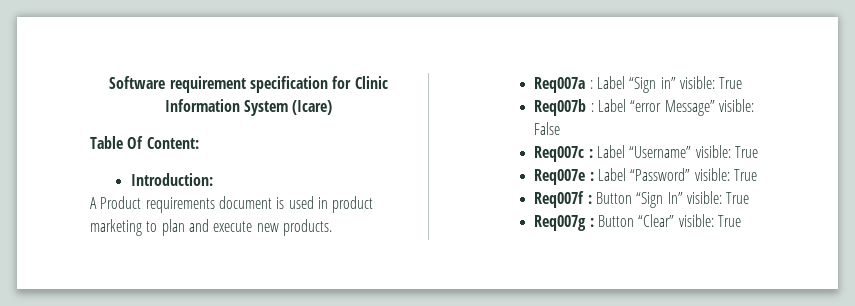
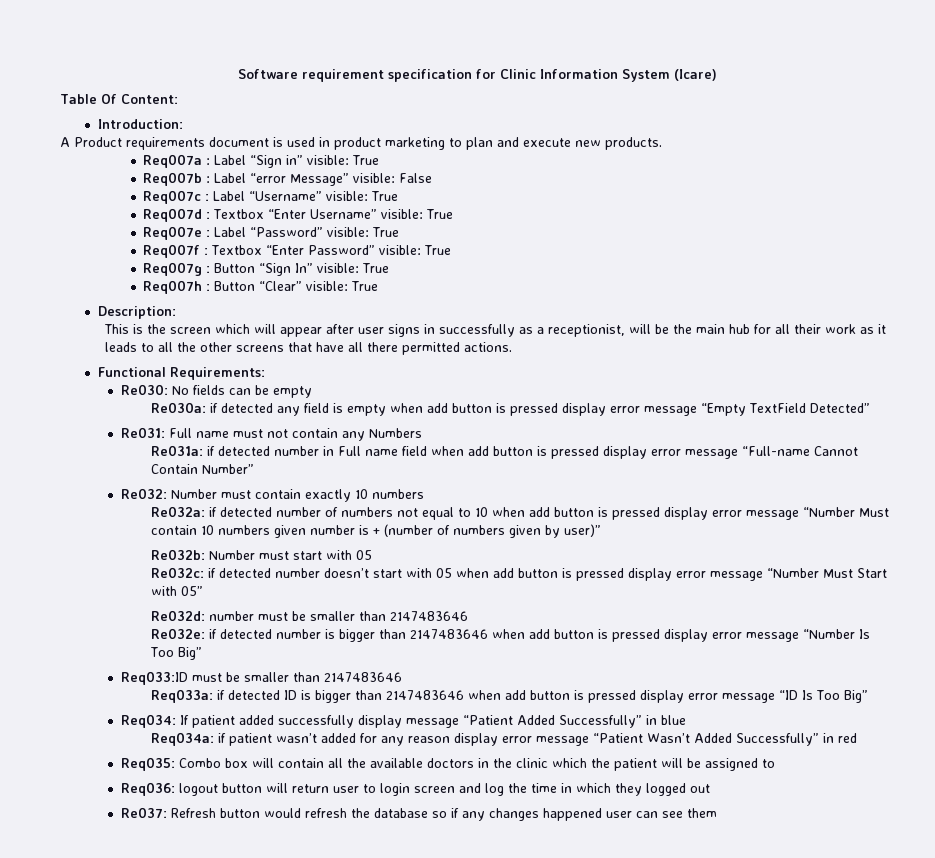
(758, 152) none -> [143,208,454,222] // Req007d : Textbox “Enter Username” visible: True
(592, 199) none -> [211,245,452,255] [143,262,211,276] Textbox “Enter Password” visible: True // Req007g :
[534,215,587,231] Req007g -> [143,280,203,294] Req007h
(741, 221) none -> [98,306,177,319] [104,324,887,337] [105,342,513,355] [98,367,266,380] [120,384,312,398] [150,402,870,416] [120,427,422,441] [150,445,858,459] [150,464,254,474] [120,488,424,502] [150,506,889,520] [150,524,601,538] [150,549,372,560] [150,567,887,581] [150,586,203,596] [150,610,468,621] [150,628,870,642] [149,647,202,660] [120,671,402,685] [150,689,868,703] [120,714,686,728] [150,732,857,746] [120,757,775,771] [120,782,710,796] [120,807,717,821] // Description: // This is the screen which will appear after user signs in successfully as a receptionist, will be the main hub for all their work as it leads to all the other screens that have all there permitted actions. // Functional Requirements: // Re030: No fields can be empty // Re030a: if detected any field is empty when add button is pressed display error message “Empty TextField Detected” // Re031: Full name must not contain any Numbers // Re031a: if detected number in Full name field when add button is pressed display error message “Full-name Cannot Contain Number” // Re032: Number must contain exactly 10 numbers // Re032a: if detected number of numbers not equal to 10 when add button is pressed display error message “Number Must contain 10 numbers given number is + (number of numbers given by user)” // Re032b: Number must start with 05 // Re032c: if detected number doesn’t start with 05 when add button is pressed display error message “Number Must Start with 05” // Re032d: number must be smaller than 2147483646 // Re032e: if detected number is bigger than 2147483646 when add button is pressed display error message “Number Is Too Big” // Req033:ID must be smaller than 2147483646 // Req033a: if detected ID is bigger than 2147483646 when add button is pressed display error message “ID Is Too Big” // Req034: If patient added successfully display message “Patient Added Successfully” in blue // Req034a: if patient wasn’t added for any reason display error message “Patient Wasn’t Added Successfully” in red // Req035: Combo box will contain all the available doctors in the clinic which the patient will be assigned to // Req036: logout button will return user to login screen and log the time in which they logged out // Re037: Refresh button would refresh the database so if any changes happened user can see them

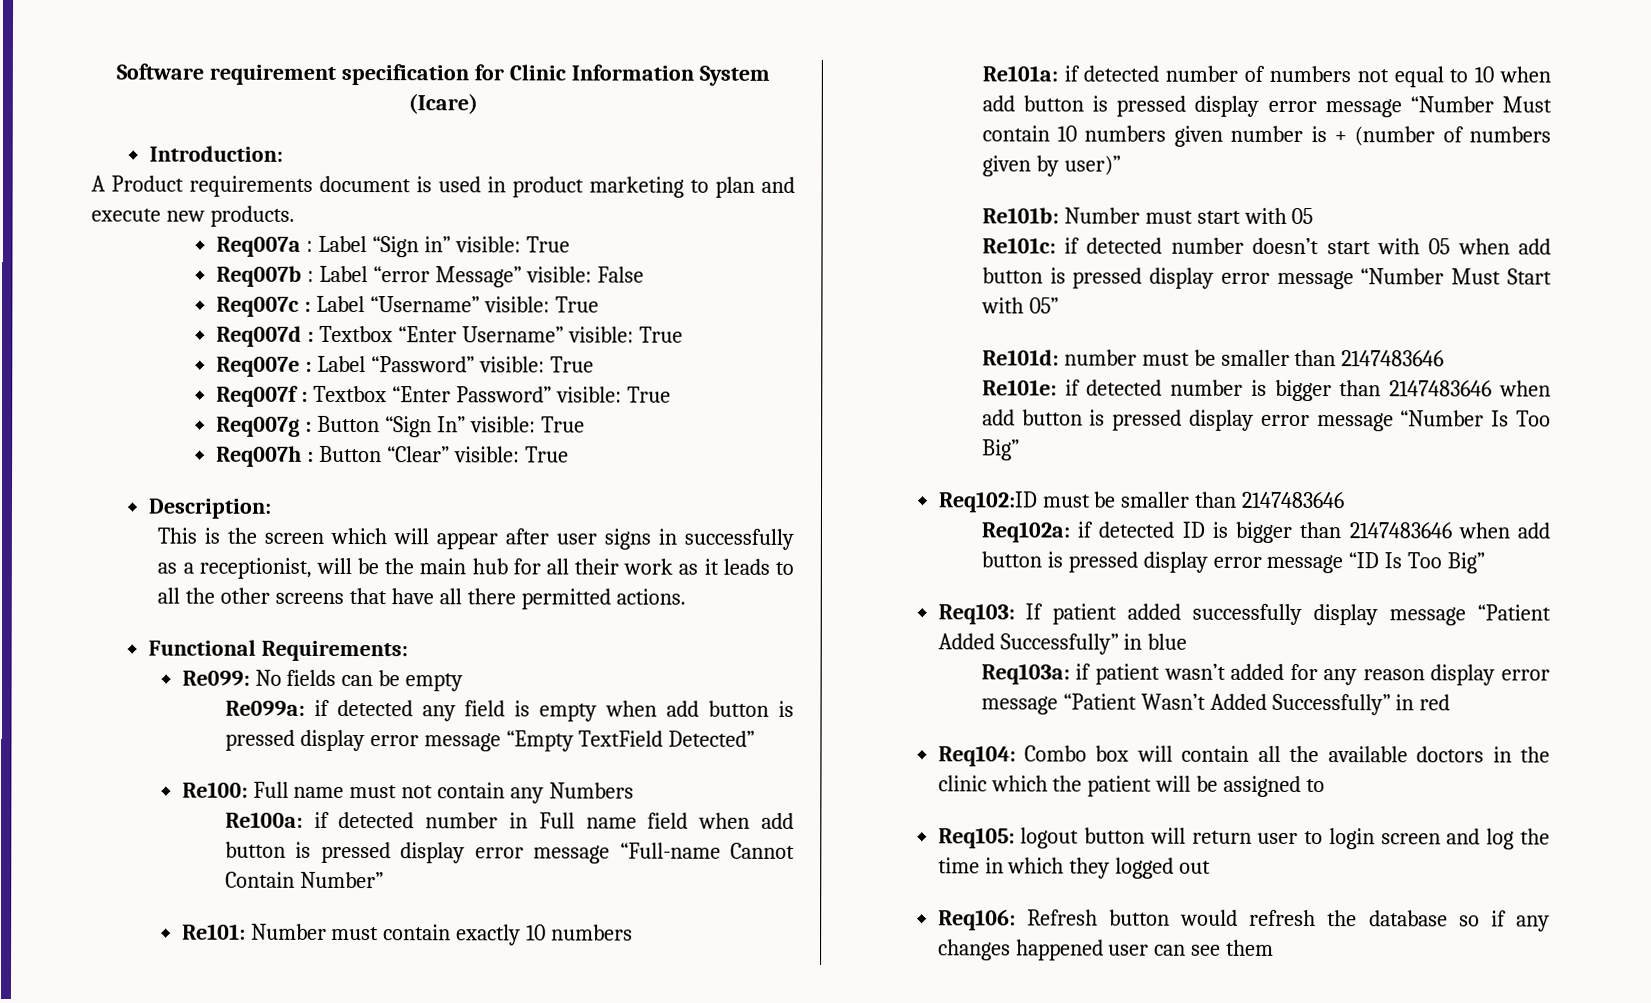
[60,94,178,104] // Table Of Content: -> (478, 104) none
[120,384,168,395] Re030: -> [181,670,250,686] Re099:
[150,402,206,413] Re030a: -> [224,700,305,716] Re099a:
[120,427,165,438] Re031: -> [181,781,248,798] Re100:
[150,445,203,456] Re031a: -> [224,811,303,828] Re100a:
[120,488,167,499] Re032: -> [181,923,246,940] Re101:
[150,506,205,517] Re032a: -> [981,65,1058,82] Re101a:
[150,549,205,560] Re032b: -> [981,207,1059,224] Re101b:
[150,567,204,578] Re032c: -> [981,237,1056,254] Re101c:
[150,610,205,621] Re032d: -> [981,349,1059,366] Re101d:
[150,628,205,639] Re032e: -> [981,379,1057,396] Re101e:
[120,671,402,685] [150,689,213,703] Req033:ID must be smaller than 2147483646 // Req033a: -> [937,491,1346,513] [980,521,1070,543] Req102:ID must be smaller than 2147483646 // Req102a:
[120,714,176,728] Req034: -> [937,603,1015,625] Req103:
[150,732,214,746] Req034a: -> [980,663,1070,685] Req103a:
[120,757,175,771] Req035: -> [937,745,1016,767] Req104:
[120,782,175,796] Req036: -> [937,827,1015,849] Req105:
[120,807,167,818] Re037: -> [937,909,1016,931] Req106:

